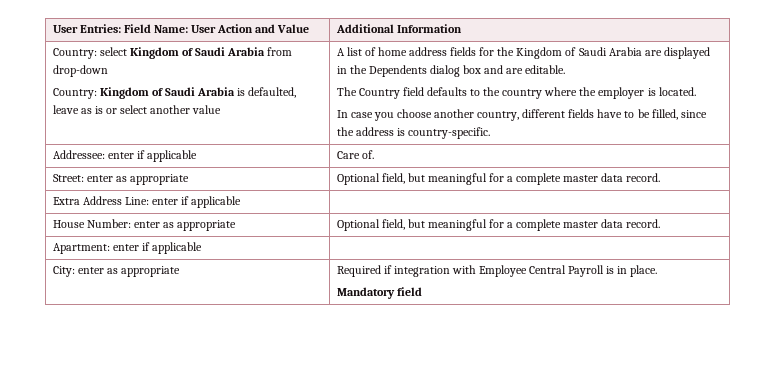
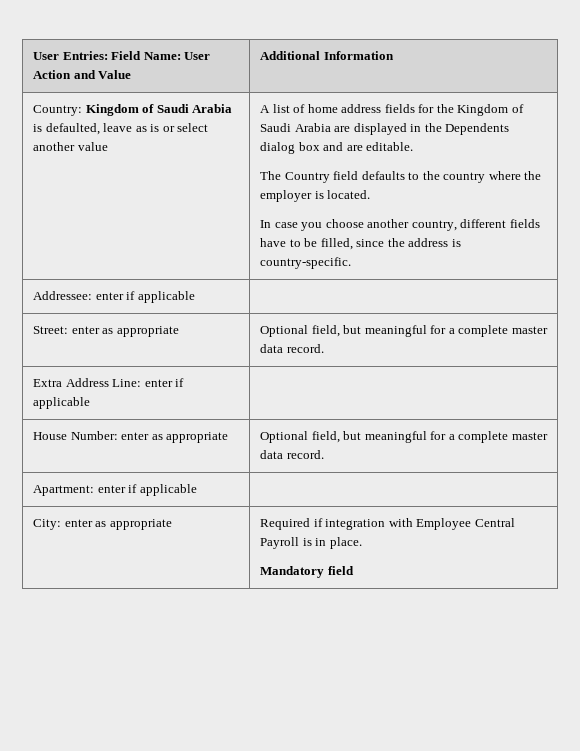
[99,47,293,59] [52,65,108,77] [52,88,97,99] select Kingdom of Saudi Arabia from drop-down // Country: -> (83, 110) none
[336,150,374,159] Care of. -> (195, 297) none

